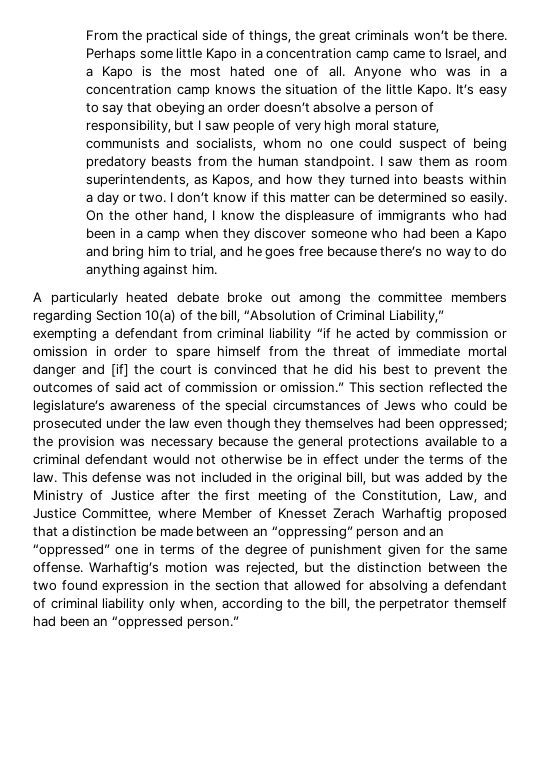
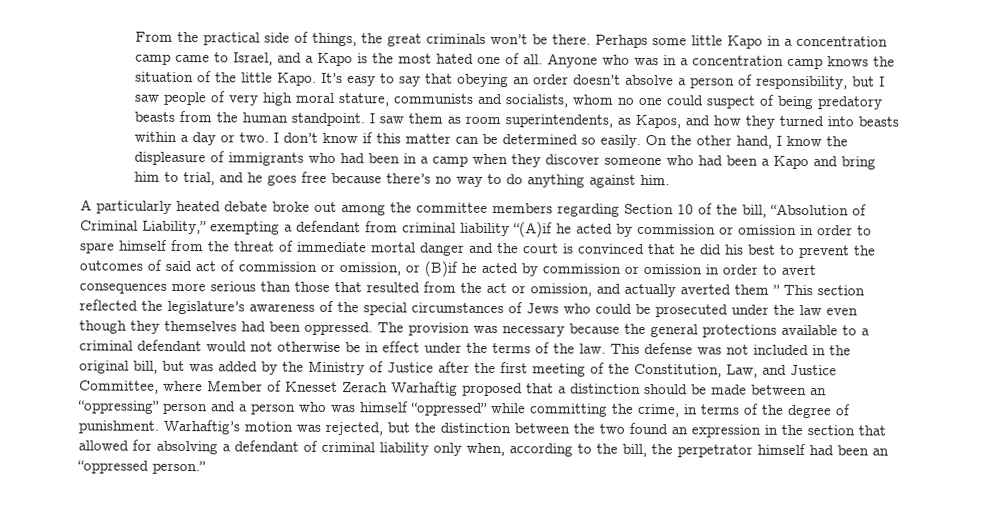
[145,310,177,323] 10(a) -> [677,204,694,215] 10
[316,328,331,338] “if -> [513,221,553,238] “(A)if
[110,364,129,377] [if] -> (494, 248) none
[280,382,345,393] omission.” -> [339,260,816,277] [79,281,780,298] omission, or (B)if he acted by commission or omission in order to avert consequences more serious than those that resulted from the act or omission, and actually averted them ”
[438,418,507,431] [33,436,53,447] oppressed; the -> [304,321,404,336] oppressed. The
(138, 531) none -> [644,383,688,395] should
[429,528,445,537] [33,544,139,557] an “oppressed” one -> [238,401,680,418] a person who was himself “oppressed” while committing the crime,
[310,544,508,557] [33,562,83,573] punishment given for the same offense. -> [78,420,159,434] punishment.
(98, 585) none -> [671,427,688,435] an
[454,598,508,609] themself -> [757,443,806,456] himself

